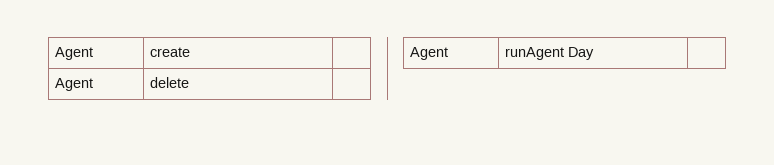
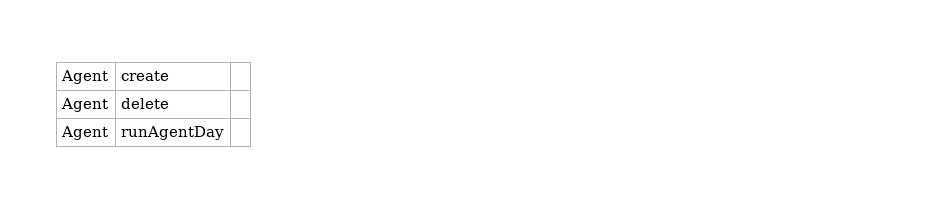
[504,47,594,60] runAgent Day -> [121,126,225,140] runAgentDay

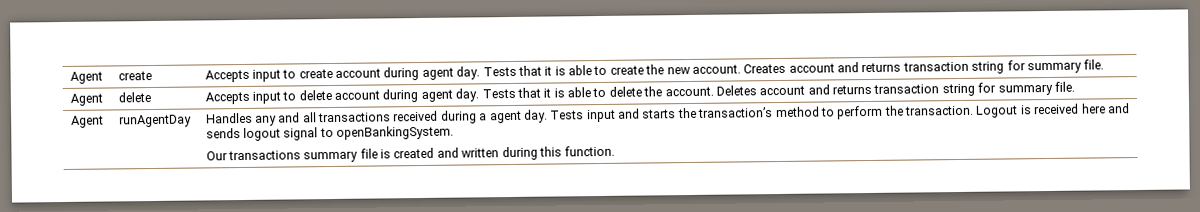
[61,98,109,112] [121,98,170,109] [61,126,109,140] [121,126,225,140] // Agent | delete | // Agent | runAgentDay | -> [204,59,1105,83] [69,93,103,106] [117,92,151,103] [204,81,1075,105] [70,115,104,128] [118,114,192,128] [205,103,1130,126] [205,125,455,141] [205,145,616,163] Accepts input to create account during agent day. Tests that it is able to create the new account. Creates account and returns transaction string for summary file. // Agent | delete | Accepts input to delete account during agent day. Tests that it is able to delete the account. Deletes account and returns transaction string for summary file. // Agent | runAgentDay | Handles any and all transactions received during a agent day. Tests input and starts the transaction’s method to perform the transaction. Logout is received here and sends logout signal to openBankingSystem. // Our transactions summary file is created and written during this function.

